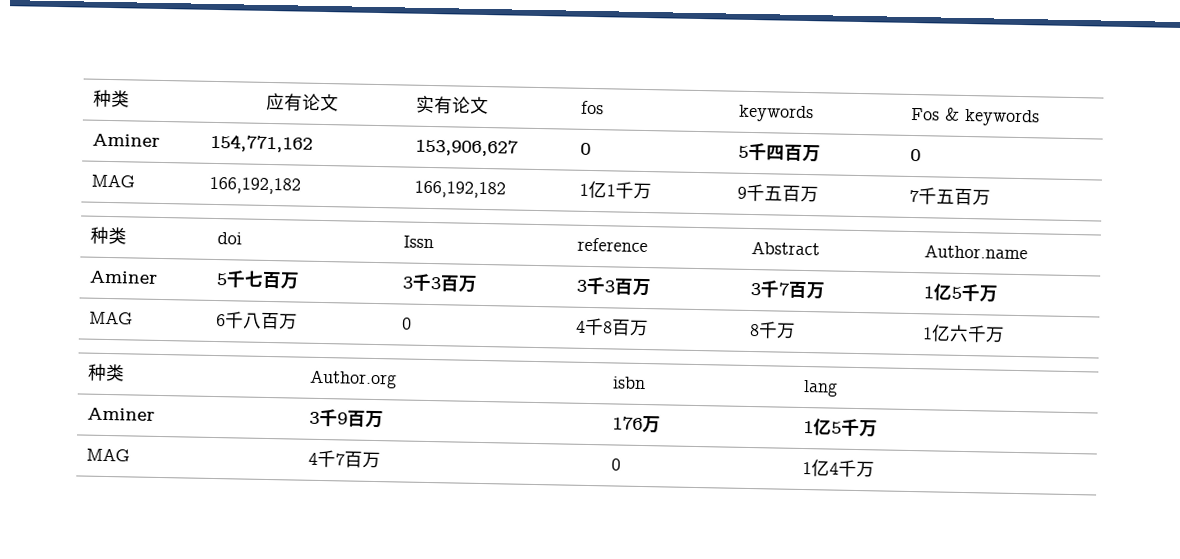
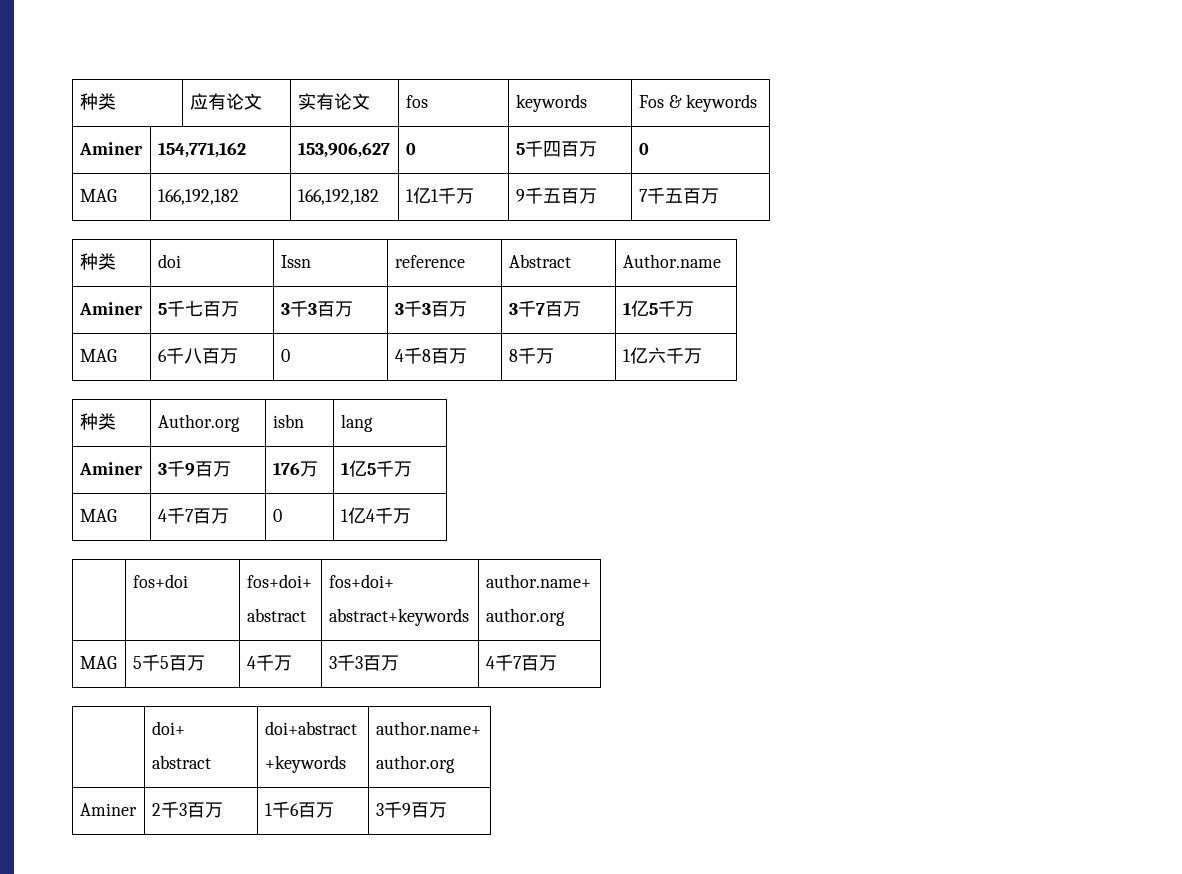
(875, 469) none -> [132,574,188,588] [246,574,312,588] [246,608,306,622] [328,574,394,588] [328,608,469,626] [485,574,591,588] [485,608,565,626] [79,656,117,669] [132,654,205,671] [246,654,292,671] [328,654,399,671] [485,654,557,671] [151,721,185,735] [151,755,211,769] [264,721,357,735] [264,755,346,773] [375,721,481,735] [375,755,455,773] [79,803,137,816] [151,801,223,818] [264,801,334,818] [375,801,447,818] // | fos+doi | fos+doi+ // abstract | fos+doi+ // abstract+keywords | author.name+ // author.org // MAG | 5千5百万 | 4千万 | 3千3百万 | 4千7百万 // | doi+ // abstract | doi+abstract // +keywords | author.name+ // author.org // Aminer | 2千3百万 | 1千6百万 | 3千9百万

